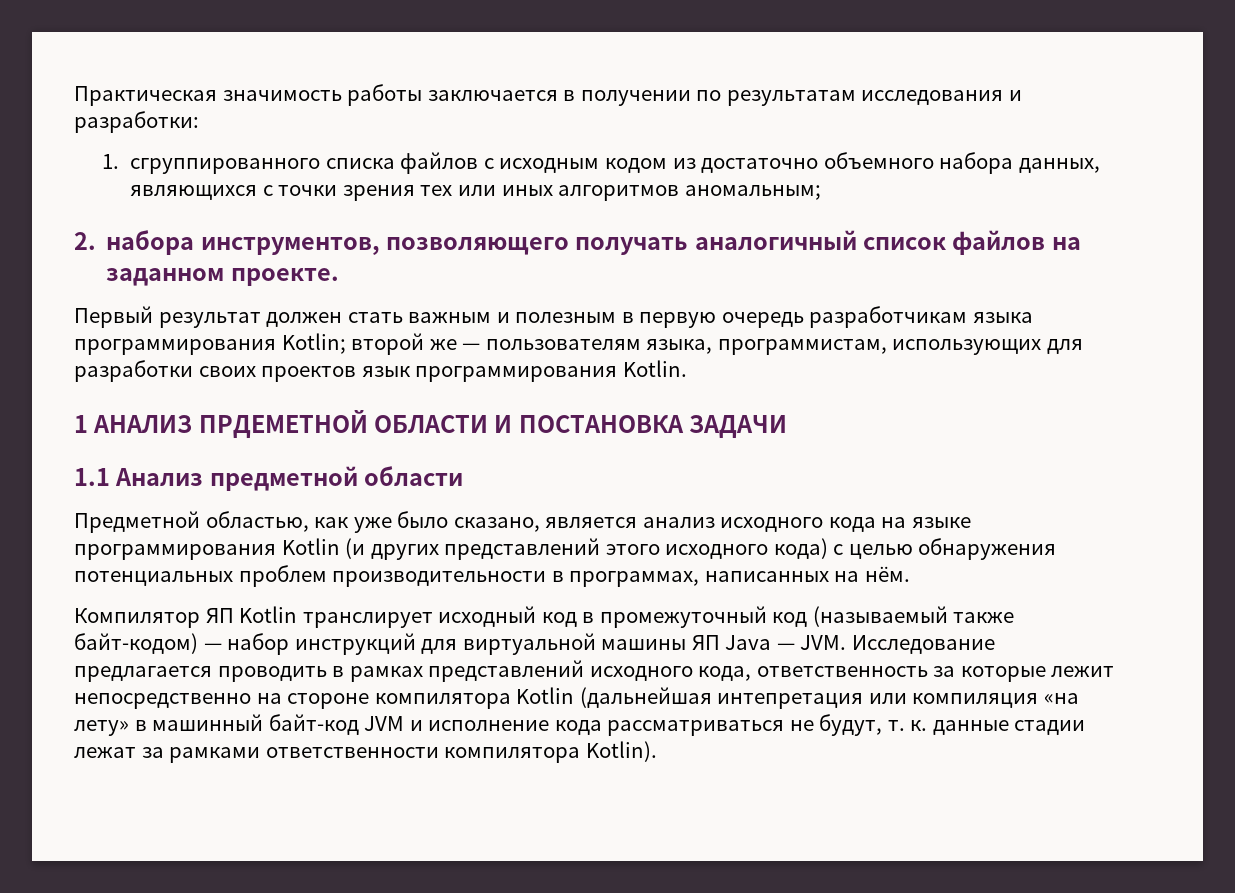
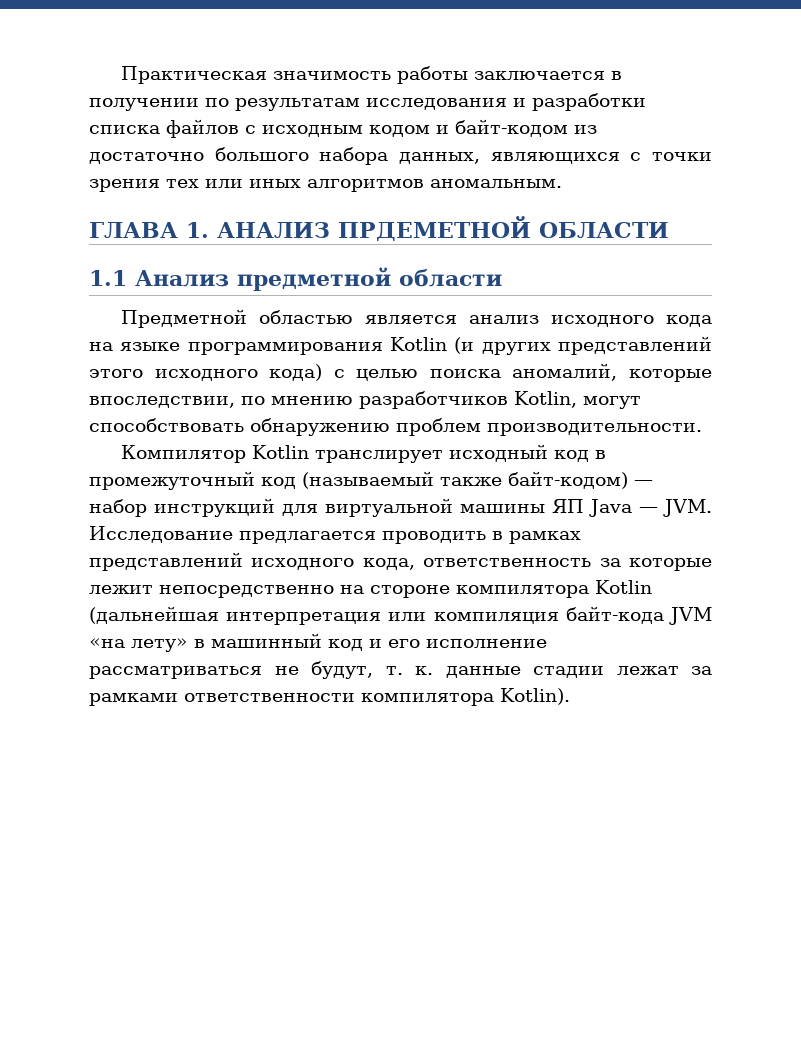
[74,111,199,133] [102,154,321,174] разработки: // 1. сгруппированного -> [532,93,646,111] разработки
(667, 165) none -> [436,119,568,137] и байт-кодом
[823,152,934,169] объемного -> [214,147,309,161] большого
[684,185,821,200] [74,230,1081,255] [106,268,339,286] [74,306,1033,328] [74,333,1083,355] [74,360,687,382] [74,415,88,433] аномальным; // 2. набора инструментов, позволяющего получать аналогичный список файлов на заданном проекте. // Первый результат должен стать важным и полезным в первую очередь разработчикам языка программирования Kotlin; второй же — пользователям языка, программистам, использующих для разработки своих проектов язык программирования Kotlin. // 1 -> [430,179,562,188] [89,222,209,238] аномальным. // ГЛАВА 1.
[494,415,788,439] И ПОСТАНОВКА ЗАДАЧИ -> (669, 230) none
[205,511,540,533] областью, как уже было сказано, -> [259,310,354,324] областью
[918,538,1057,560] [74,565,910,587] обнаружения потенциальных проблем производительности в программах, написанных на нём. -> [429,363,712,382] [89,391,641,409] [89,418,702,436] поиска аномалий, которые впоследствии, по мнению разработчиков Kotlin, могут способствовать обнаружению проблем производительности.
[205,608,234,623] ЯП -> (247, 454) none
[717,693,864,709] интепретация -> [226,612,382,625] интерпретация
(1039, 700) none -> [565,606,712,625] байт-кода JVM
[268,714,602,735] байт-код JVM и исполнение кода -> [328,639,547,651] код и его исполнение

